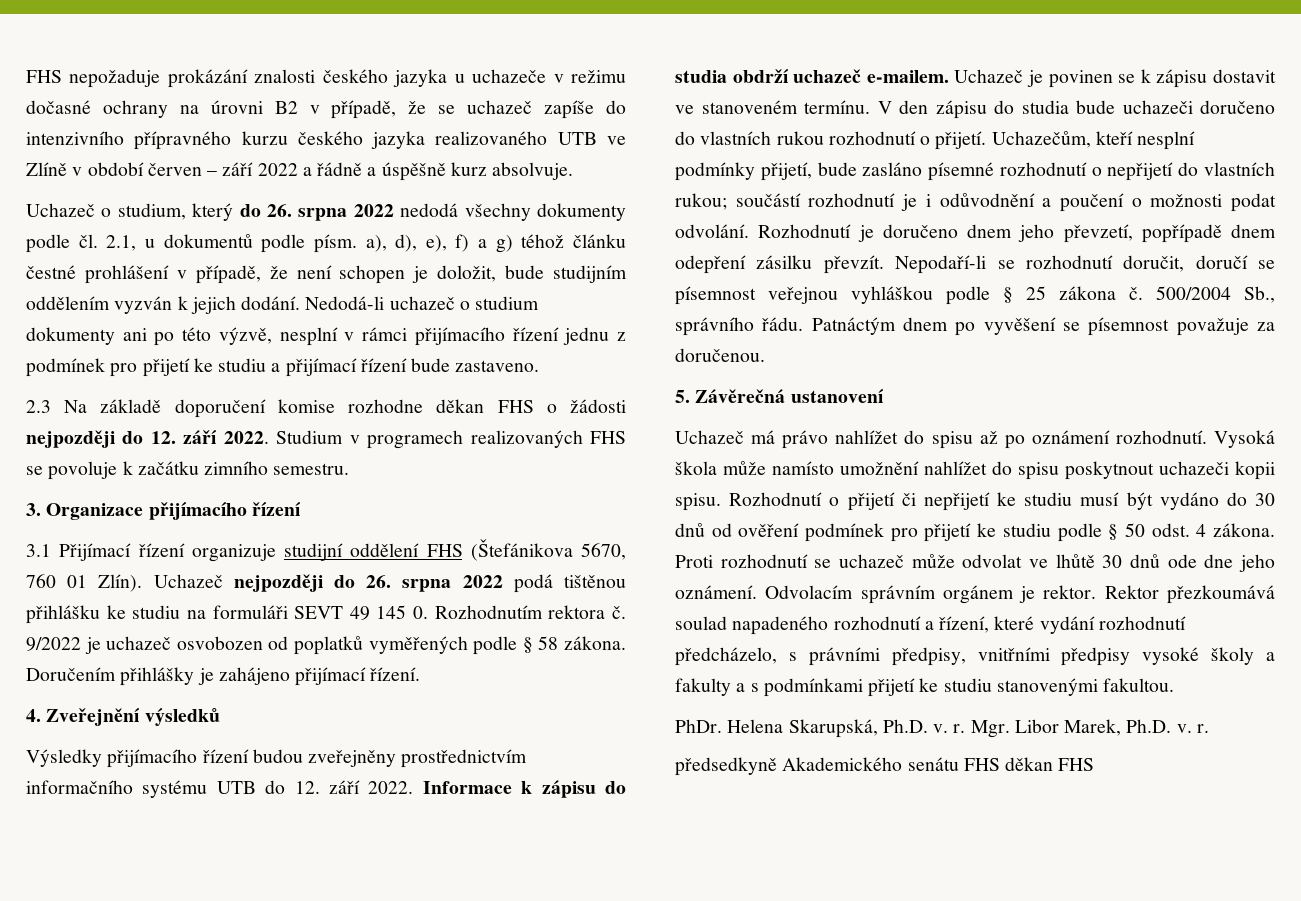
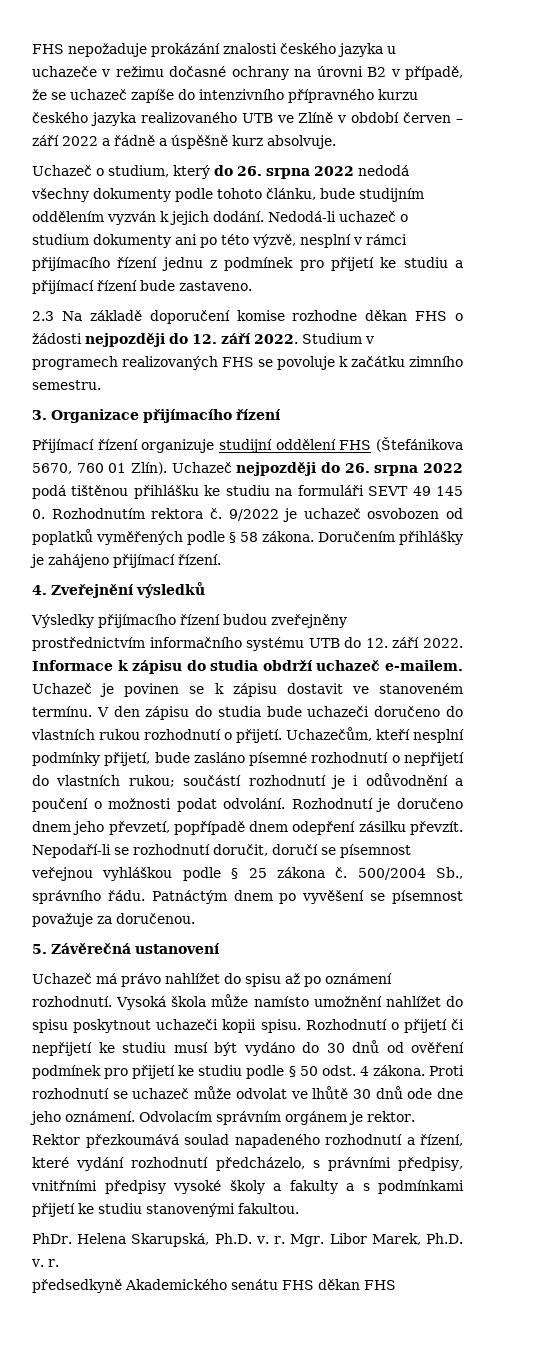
[78,234,627,253] [26,265,497,284] čl. 2.1, u dokumentů podle písm. a), d), e), f) a g) téhož článku čestné prohlášení v případě, že není schopen je doložit, -> [217,188,316,200] tohoto článku,
[26,544,51,557] 3.1 -> (281, 414) none

